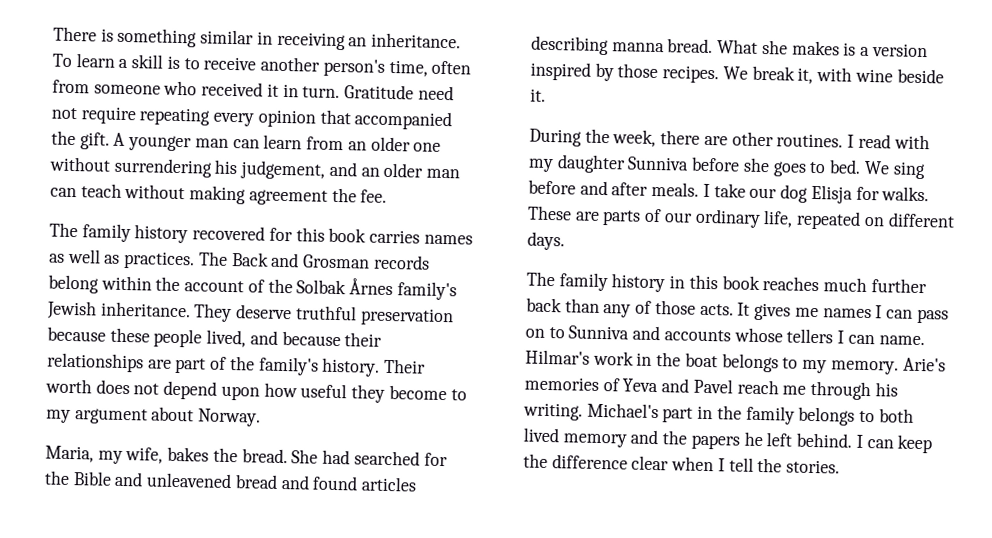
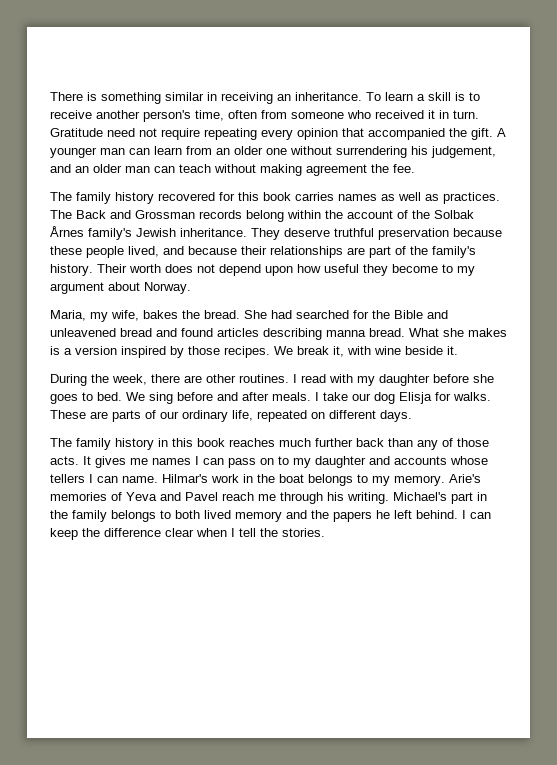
[302,254,371,269] Grosman -> [135,210,195,219] Grossman
[627,156,690,171] Sunniva -> (430, 380) none
[568,325,630,340] Sunniva -> [293,456,366,468] my daughter

